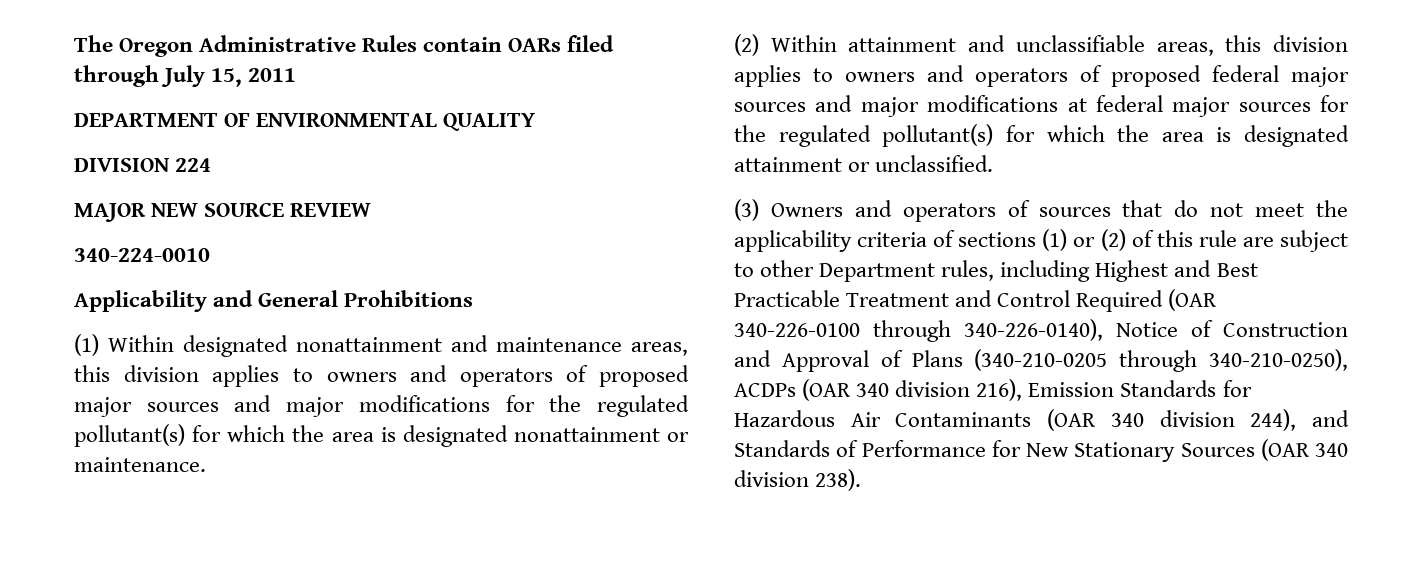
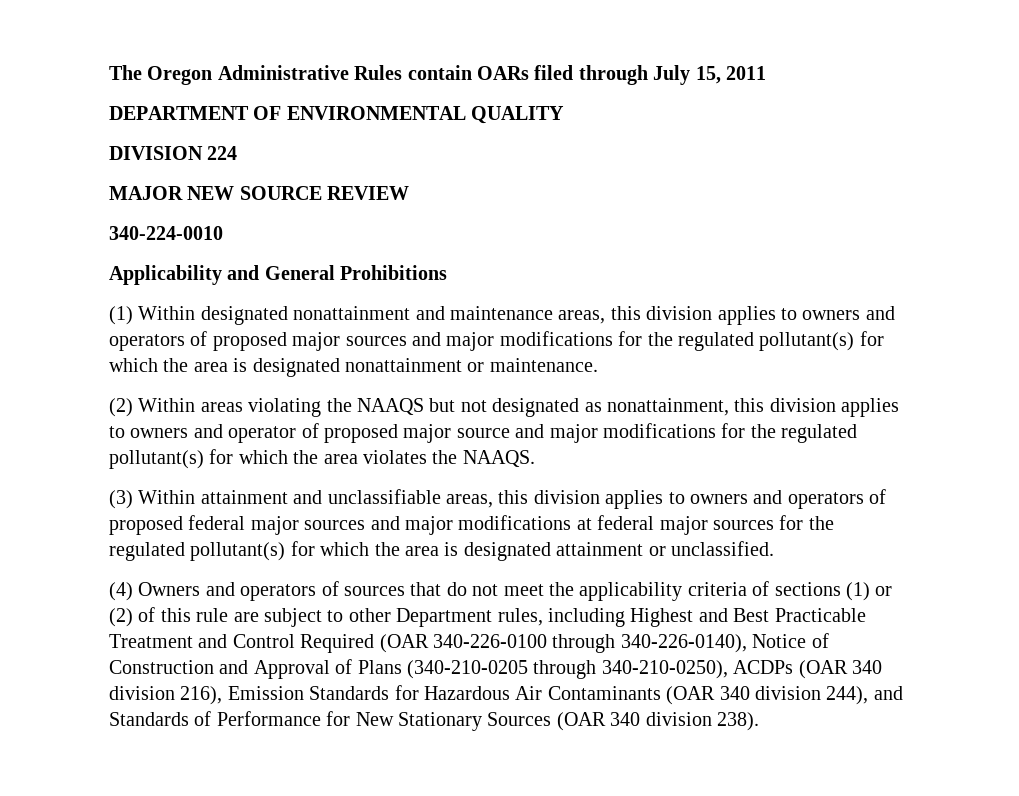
(837, 43) none -> [200,398,900,417] [109,423,858,443] [109,449,535,469] [109,490,196,509] areas violating the NAAQS but not designated as nonattainment, this division applies to owners and operator of proposed major source and major modifications for the regulated pollutant(s) for which the area violates the NAAQS. // (3) Within
[734,199,759,221] (3) -> [109,582,133,601] (4)

